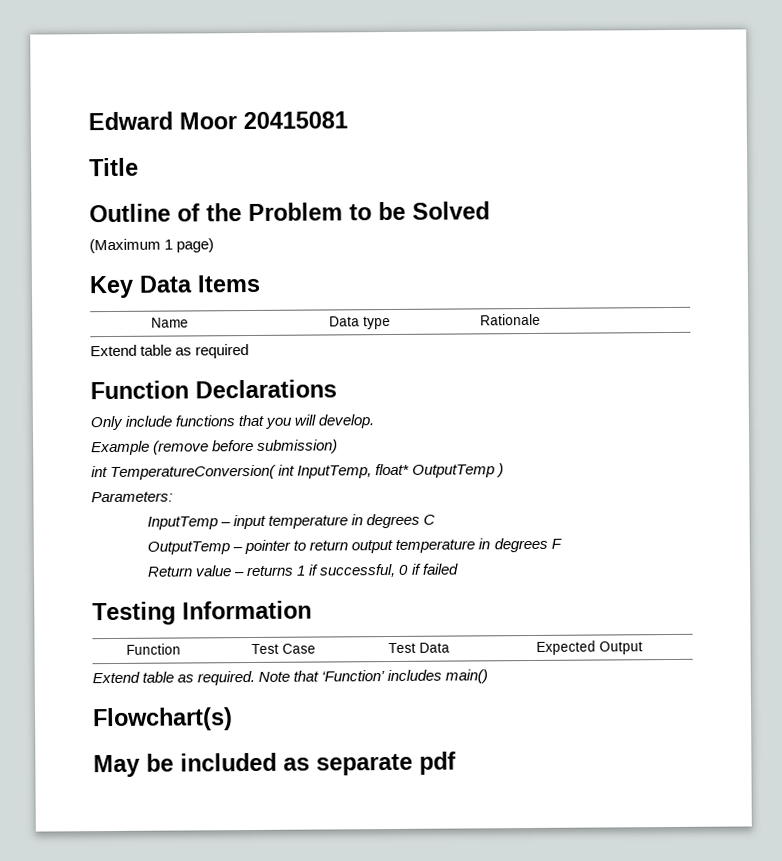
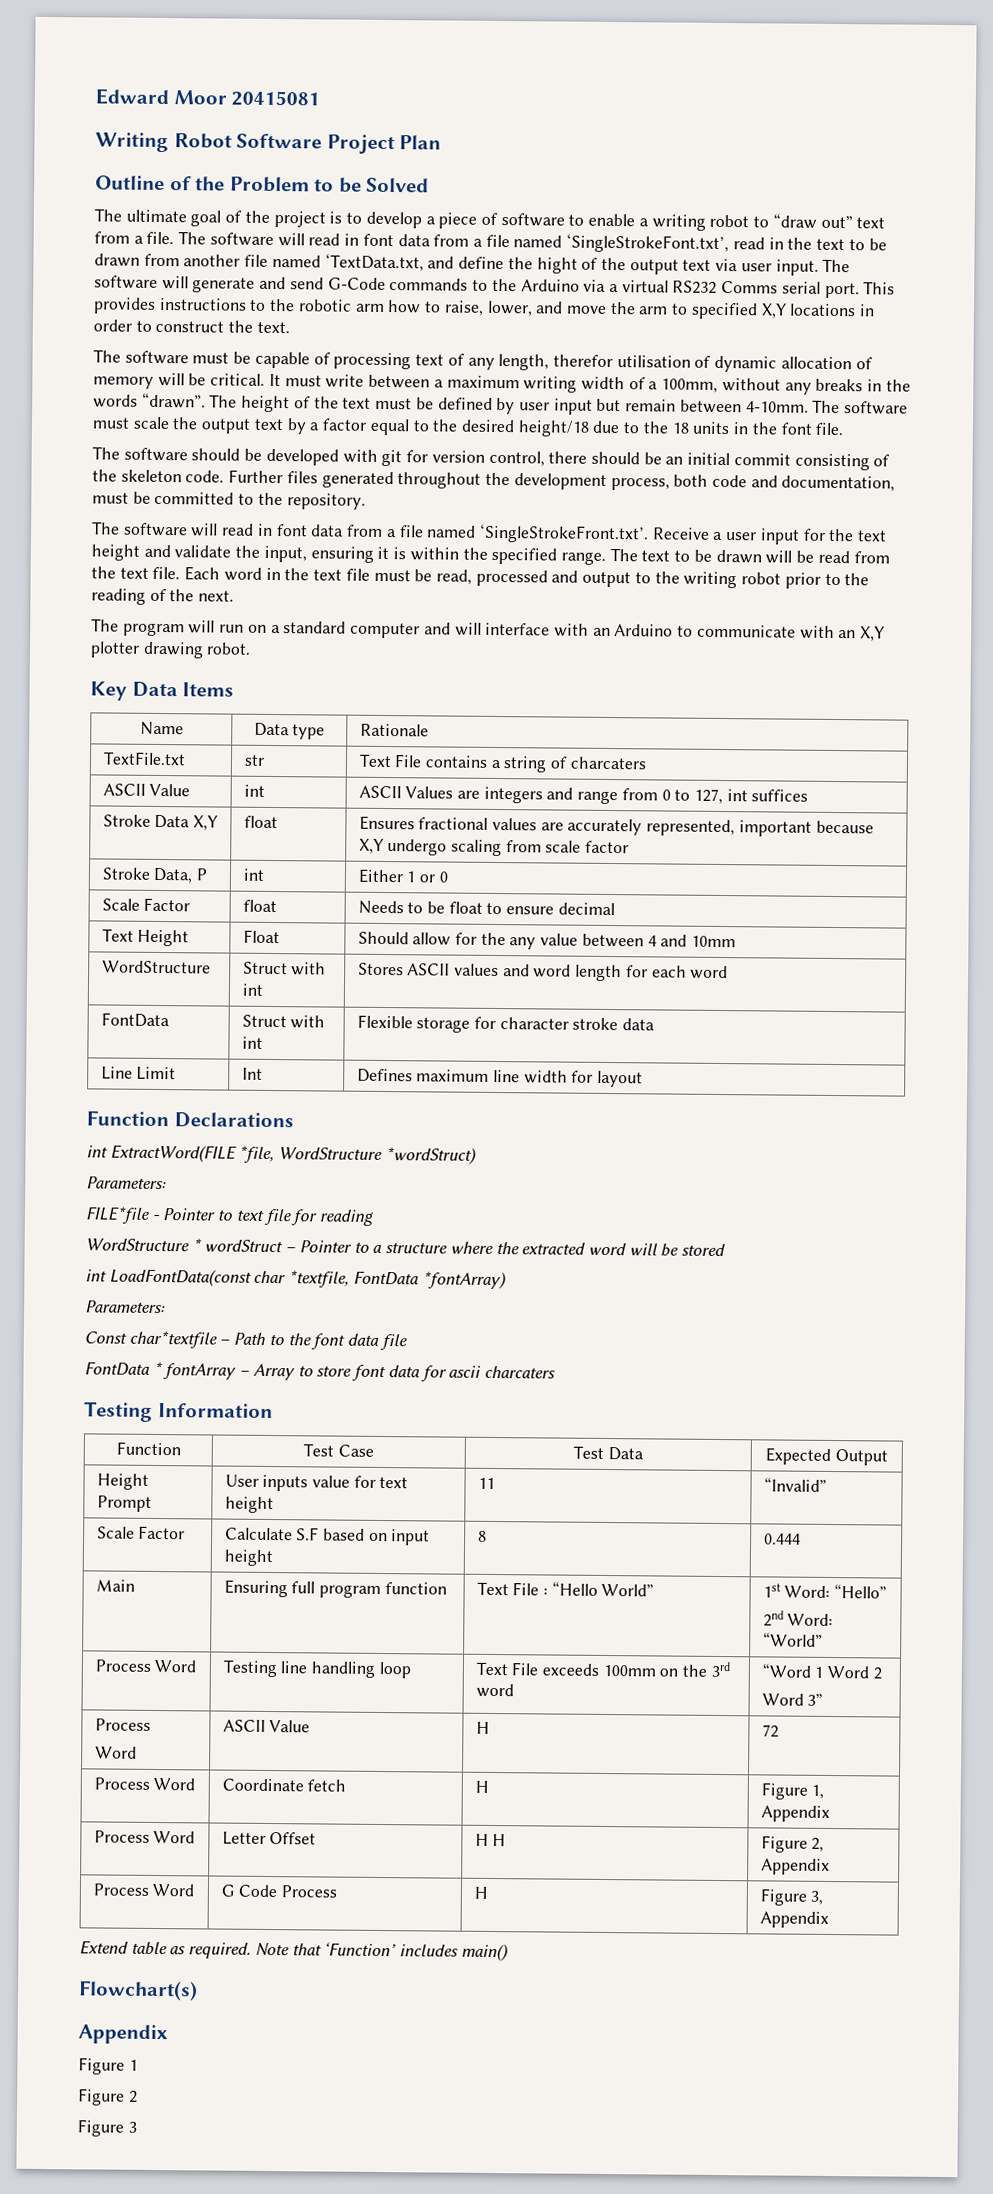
[89,157,139,177] Title -> [95,132,442,155] Writing Robot Software Project Plan
[89,238,215,254] (Maximum 1 page) -> [94,208,886,231] [94,231,887,254] [94,253,851,276] [94,275,896,299] [93,297,876,320] [93,319,290,334] [93,349,873,373] [93,372,911,395] [93,392,909,415] [92,416,845,437] [92,446,891,471] [92,469,896,492] [92,491,366,510] [91,521,888,545] [91,544,890,565] [91,566,870,589] [91,588,235,605] [91,618,886,642] [90,641,252,659] The ultimate goal of the project is to develop a piece of software to enable a writing robot to “draw out” text from a file. The software will read in font data from a file named ‘SingleStrokeFont.txt’, read in the text to be drawn from another file named ‘TextData.txt, and define the hight of the output text via user input. The software will generate and send G-Code commands to the Arduino via a virtual RS232 Comms serial port. This provides instructions to the robotic arm how to raise, lower, and move the arm to specified X,Y locations in order to construct the text. // The software must be capable of processing text of any length, therefor utilisation of dynamic allocation of memory will be critical. It must write between a maximum writing width of a 100mm, without any breaks in the words “drawn”. The height of the text must be defined by user input but remain between 4-10mm. The software must scale the output text by a factor equal to the desired height/18 due to the 18 units in the font file. // The software should be developed with git for version control, there should be an initial commit consisting of the skeleton code. Further files generated throughout the development process, both code and documentation, must be committed to the repository. // The software will read in font data from a file named ‘SingleStrokeFront.txt’. Receive a user input for the text height and validate the input, ensuring it is within the specified range. The text to be drawn will be read from the text file. Each word in the text file must be read, processed and output to the writing robot prior to the reading of the next. // The program will run on a standard computer and will interface with an Arduino to communicate with an X,Y plotter drawing robot.
[90,344,250,359] [90,379,337,400] [90,414,375,431] [91,439,339,456] [91,463,505,481] [91,491,173,503] [147,513,436,530] [147,537,562,555] [147,563,459,578] // Extend table as required // Function Declarations // Only include functions that you will develop. // Example (remove before submission) // int TemperatureConversion( int InputTemp, float* OutputTemp ) // Parameters: // InputTemp – input temperature in degrees C // OutputTemp – pointer to return output temperature in degrees F // Return value – returns 1 if successful, 0 if failed -> [102,751,186,766] [243,754,265,766] [358,753,647,773] [102,783,191,797] [243,784,265,797] [358,785,809,805] [102,814,218,831] [243,815,278,829] [358,815,874,837] [358,838,630,857] [101,867,208,884] [242,868,265,881] [357,868,449,884] [101,897,191,912] [242,899,277,913] [357,900,615,916] [101,928,190,947] [242,929,280,944] [357,931,737,950] [101,960,211,974] [242,961,327,976] [241,983,263,996] [357,962,729,982] [100,1012,170,1028] [241,1014,326,1029] [241,1036,263,1049] [356,1014,656,1033] [100,1066,177,1081] [241,1067,263,1080] [356,1068,644,1088] [86,1110,294,1129] [86,1144,477,1165] [86,1176,167,1190] [85,1206,374,1226] [85,1238,727,1257] [85,1268,507,1290] [85,1300,166,1314] [84,1330,407,1351] [84,1361,555,1382] // TextFile.txt | str | Text File contains a string of charcaters // ASCII Value | int | ASCII Values are integers and range from 0 to 127, int suffices // Stroke Data X,Y | float | Ensures fractional values are accurately represented, important because X,Y undergo scaling from scale factor // Stroke Data, P | int | Either 1 or 0 // Scale Factor | float | Needs to be float to ensure decimal // Text Height | Float | Should allow for the any value between 4 and 10mm // WordStructure | Struct with int | Stores ASCII values and word length for each word // FontData | Struct with int | Flexible storage for character stroke data // Line Limit | Int | Defines maximum line width for layout // Function Declarations // int ExtractWord(FILE *file, WordStructure *wordStruct) // Parameters: // FILE*file - Pointer to text file for reading // WordStructure * wordStruct – Pointer to a structure where the extracted word will be stored // int LoadFontData(const char *textfile, FontData *fontArray) // Parameters: // Const char*textfile – Path to the font data file // FontData * fontArray – Array to store font data for ascii charcaters
(643, 648) none -> [96,1473,149,1490] [96,1495,152,1512] [224,1474,409,1492] [224,1496,274,1514] [477,1477,495,1489] [763,1477,827,1492] [96,1525,186,1540] [224,1527,431,1546] [223,1549,273,1567] [477,1530,487,1542] [763,1533,801,1545] [95,1579,135,1592] [223,1579,447,1598] [476,1581,655,1597] [762,1583,887,1599] [762,1610,834,1627] [762,1632,823,1647] [94,1659,197,1673] [222,1659,411,1679] [475,1661,730,1678] [475,1683,514,1698] [761,1663,882,1680] [761,1693,824,1706] [94,1718,151,1731] [94,1746,137,1759] [222,1719,311,1733] [475,1721,490,1734] [761,1724,779,1738] [93,1777,196,1791] [221,1778,347,1792] [474,1780,489,1793] [760,1782,825,1800] [760,1805,830,1822] [93,1830,196,1844] [221,1831,317,1845] [474,1833,507,1847] [760,1835,825,1853] [760,1858,830,1875] [92,1883,195,1897] [220,1884,337,1898] [473,1886,488,1899] [759,1888,824,1906] [759,1911,829,1928] // Height Prompt | User inputs value for text height | 11 | “Invalid” // Scale Factor | Calculate S.F based on input height | 8 | 0.444 // Main | Ensuring full program function | Text File : “Hello World” | 1st Word: “Hello” // 2nd Word: “World” // Process Word | Testing line handling loop | Text File exceeds 100mm on the 3rd word | “Word 1 Word 2 // Word 3” // Process // Word | ASCII Value | H | 72 // Process Word | Coordinate fetch | H | Figure 1, Appendix // Process Word | Letter Offset | H H | Figure 2, Appendix // Process Word | G Code Process | H | Figure 3, Appendix
[93,751,456,778] May be included as separate pdf -> [78,2024,168,2045] [78,2057,138,2075] [78,2088,138,2106] [77,2119,137,2137] Appendix // Figure 1 // Figure 2 // Figure 3

